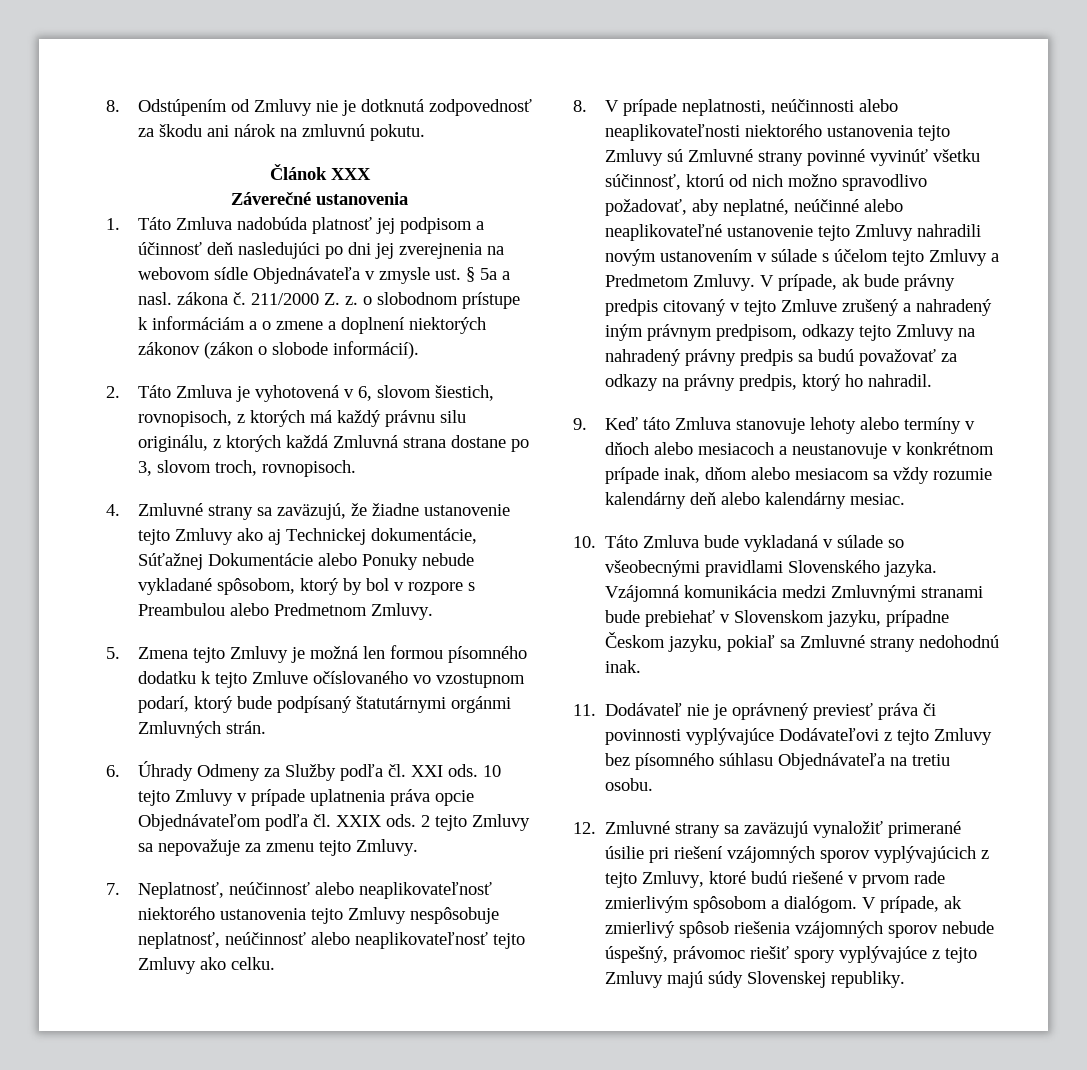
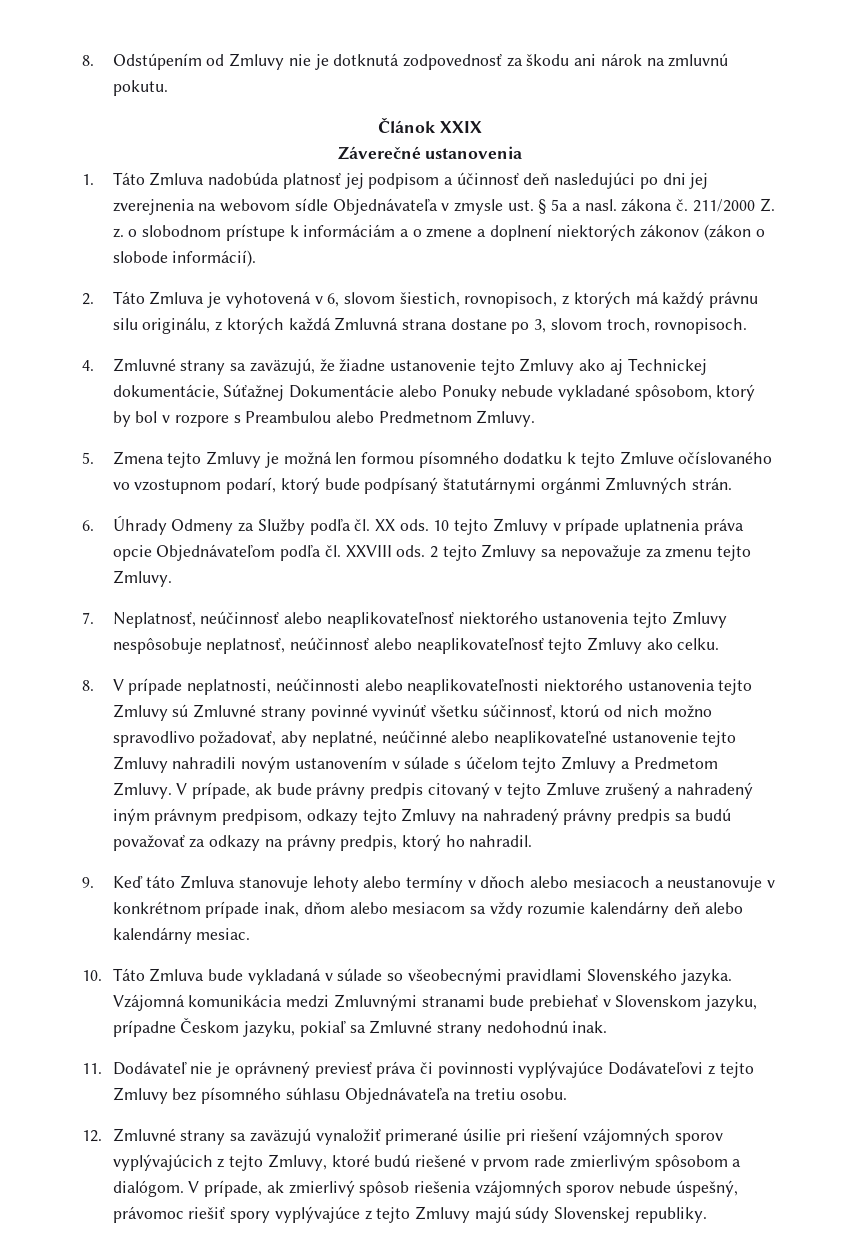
[330,168,371,180] XXX -> [439,121,482,133] XXIX
[411,765,444,777] XXI -> [374,519,395,531] XX
[336,815,383,827] XXIX -> [345,545,392,557] XXVIII

